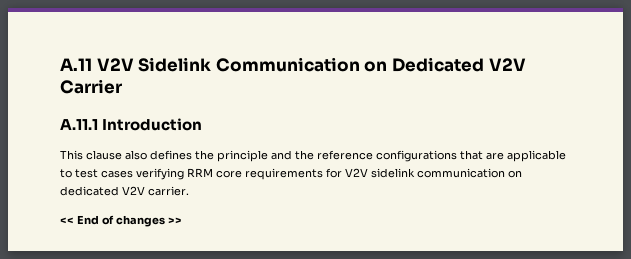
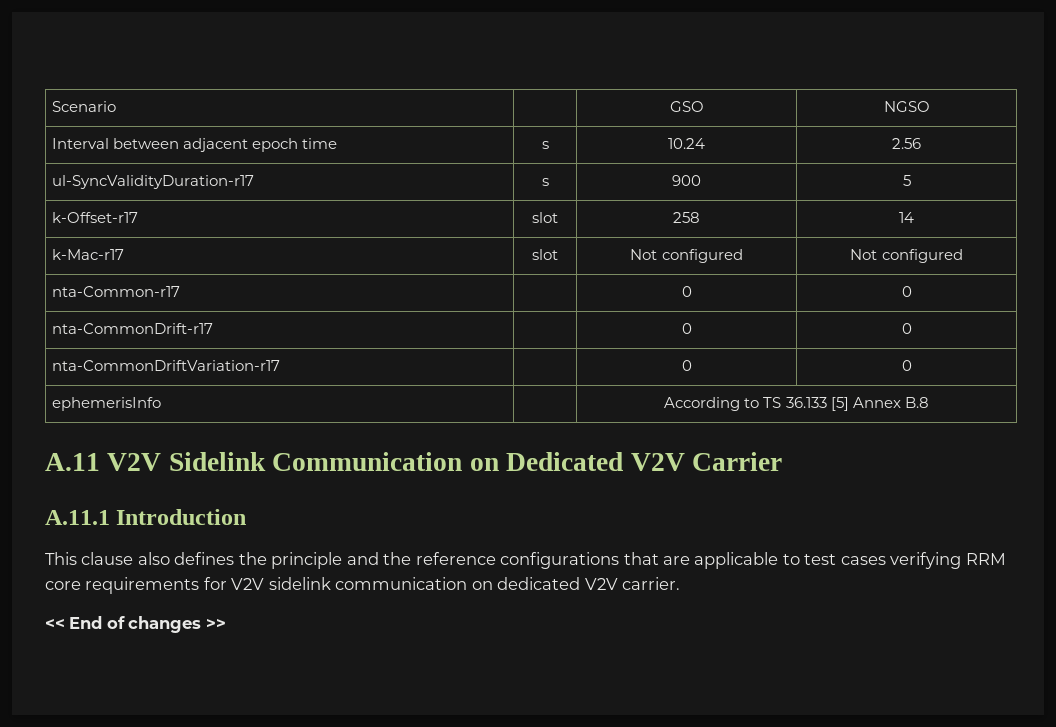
(60, 64) none -> [51,101,116,112] [669,101,704,112] [883,101,930,112] [51,138,338,152] [541,141,549,149] [668,138,705,149] [892,138,921,149] [51,175,254,189] [541,178,549,186] [672,175,701,186] [902,175,911,186] [51,212,138,223] [532,212,558,223] [673,212,700,223] [899,212,914,223] [51,249,124,260] [532,249,558,260] [630,249,743,263] [850,249,963,263] [51,286,180,297] [681,286,692,297] [901,286,912,297] [51,323,213,334] [681,323,692,334] [901,323,912,334] [51,360,280,371] [681,360,692,371] [901,360,912,371] [51,397,161,411] [664,397,929,411] Scenario | | GSO | NGSO // Interval between adjacent epoch time | s | 10.24 | 2.56 // ul-SyncValidityDuration-r17 | s | 900 | 5 // k-Offset-r17 | slot | 258 | 14 // k-Mac-r17 | slot | Not configured | Not configured // nta-Common-r17 | | 0 | 0 // nta-CommonDrift-r17 | | 0 | 0 // nta-CommonDriftVariation-r17 | | 0 | 0 // ephemerisInfo | | According to TS 36.133 [5] Annex B.8 //

